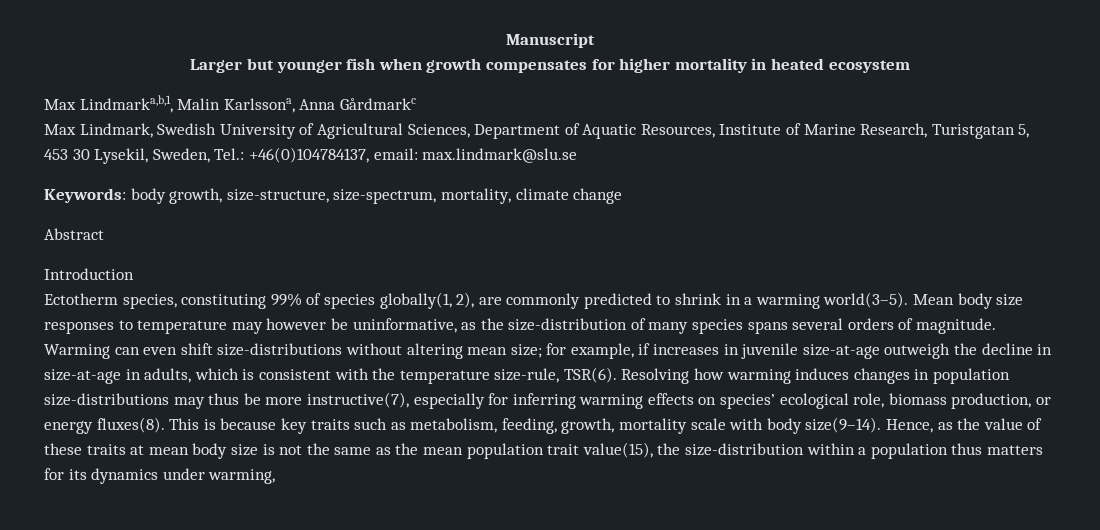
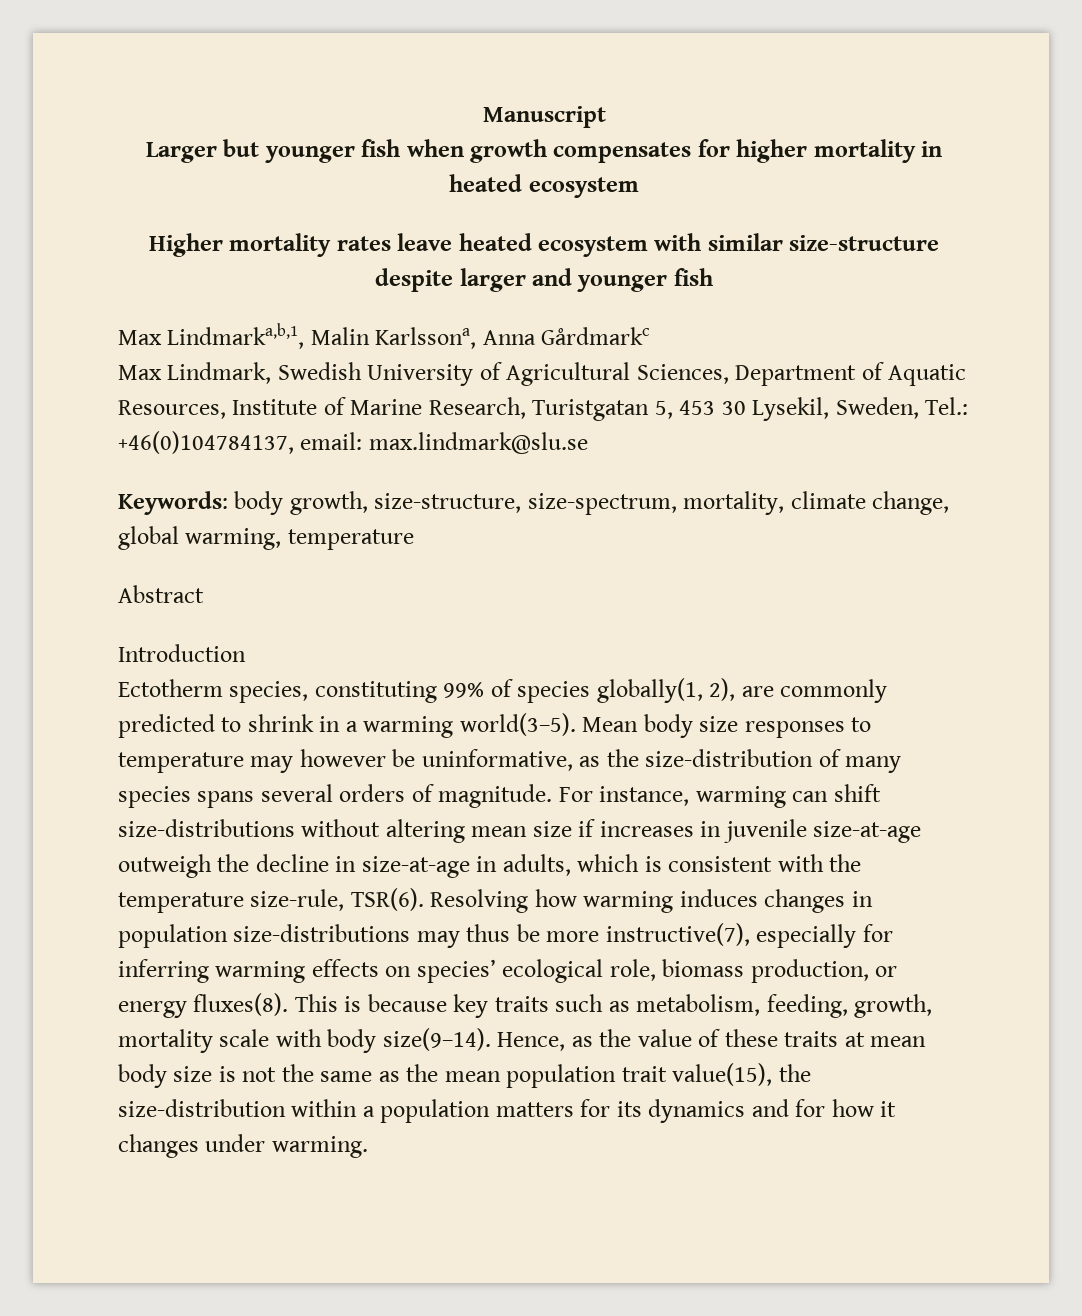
(910, 66) none -> [148,233,940,257] [375,268,713,292] // Higher mortality rates leave heated ecosystem with similar size-structure despite larger and younger fish
[573,188,623,204] change -> [872,491,950,515] [118,526,414,550] change, global warming, temperature
[44,344,178,359] Warming can even -> [558,786,829,808] For instance, warming can
[510,343,634,359] size; for example, -> [532,821,572,837] size
[951,443,983,455] thus -> (491, 1111) none
[162,468,276,484] under warming, -> [751,1099,897,1117] [118,1134,368,1158] and for how it changes under warming.

